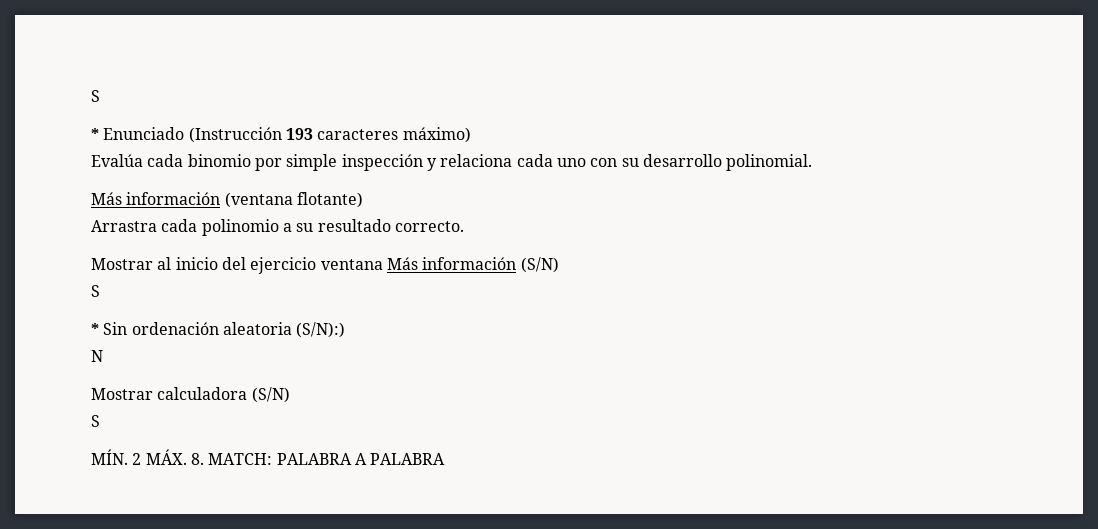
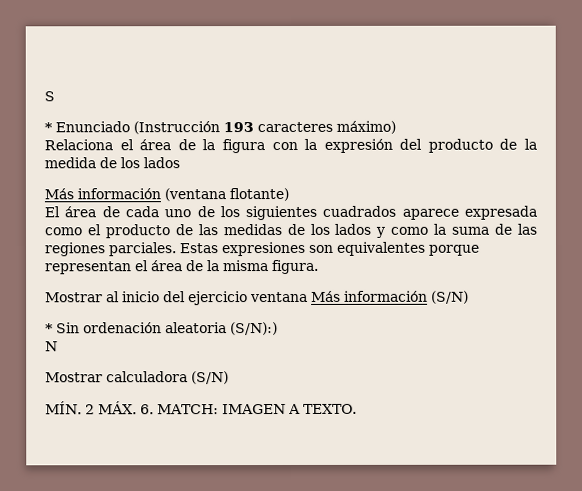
[91,154,813,171] [91,192,363,208] [91,219,464,236] Evalúa cada binomio por simple inspección y relaciona cada uno con su desarrollo polinomial. // Más información (ventana flotante) // Arrastra cada polinomio a su resultado correcto. -> [44,138,537,154] [44,157,180,169] [44,188,289,202] [44,205,537,221] [44,223,538,239] [44,241,480,257] [45,259,319,275] Relaciona el área de la figura con la expresión del producto de la medida de los lados // Más información (ventana flotante) // El área de cada uno de los siguientes cuadrados aparece expresada como el producto de las medidas de los lados y como la suma de las regiones parciales. Estas expresiones son equivalentes porque representan el área de la misma figura.
[91,285,100,297] // S -> (469, 297) none
[91,415,100,427] // S -> (229, 378) none
[190,453,446,465] 8. MATCH: PALABRA A PALABRA -> [140,403,357,415] 6. MATCH: IMAGEN A TEXTO.

